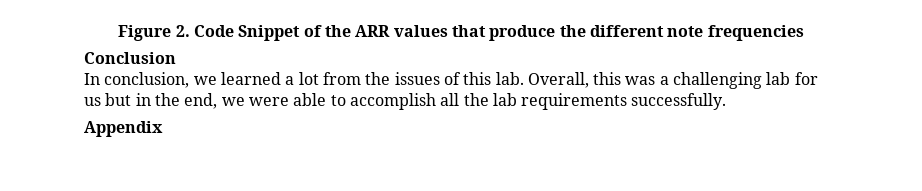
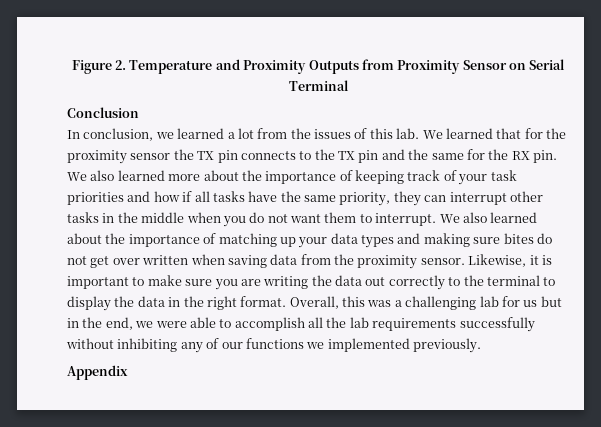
[194,25,804,41] Code Snippet of the ARR values that produce the different note frequencies -> [129,59,566,74] [288,80,349,91] Temperature and Proximity Outputs from Proximity Sensor on Serial Terminal
(524, 78) none -> [422,128,566,139] [67,149,557,164] [67,170,517,185] [67,191,543,206] [67,212,538,227] [67,233,552,248] [67,254,552,269] [67,275,556,290] [67,296,287,311] We learned that for the proximity sensor the TX pin connects to the TX pin and the same for the RX pin. We also learned more about the importance of keeping track of your task priorities and how if all tasks have the same priority, they can interrupt other tasks in the middle when you do not want them to interrupt. We also learned about the importance of matching up your data types and making sure bites do not get over written when saving data from the proximity sensor. Likewise, it is important to make sure you are writing the data out correctly to the terminal to display the data in the right format.
[631,93,727,110] successfully. -> [459,317,535,332] [66,338,481,353] successfully without inhibiting any of our functions we implemented previously.

